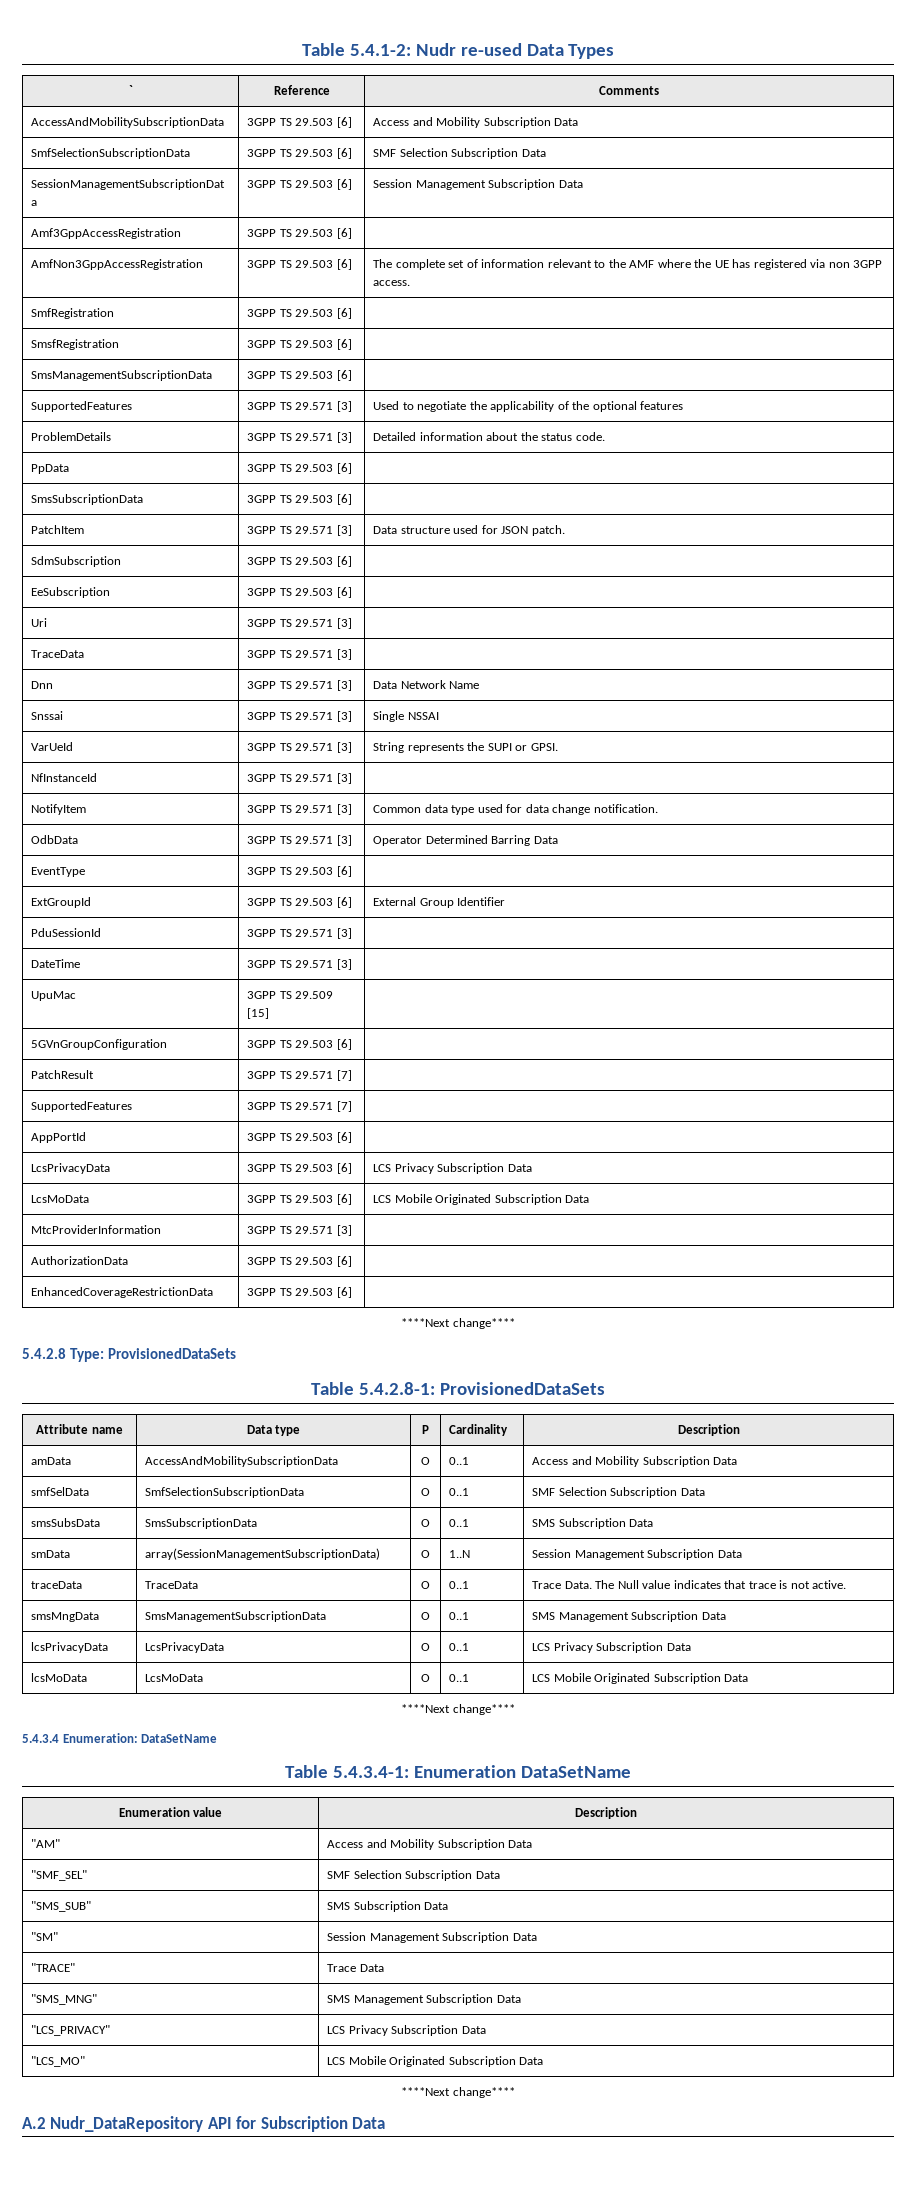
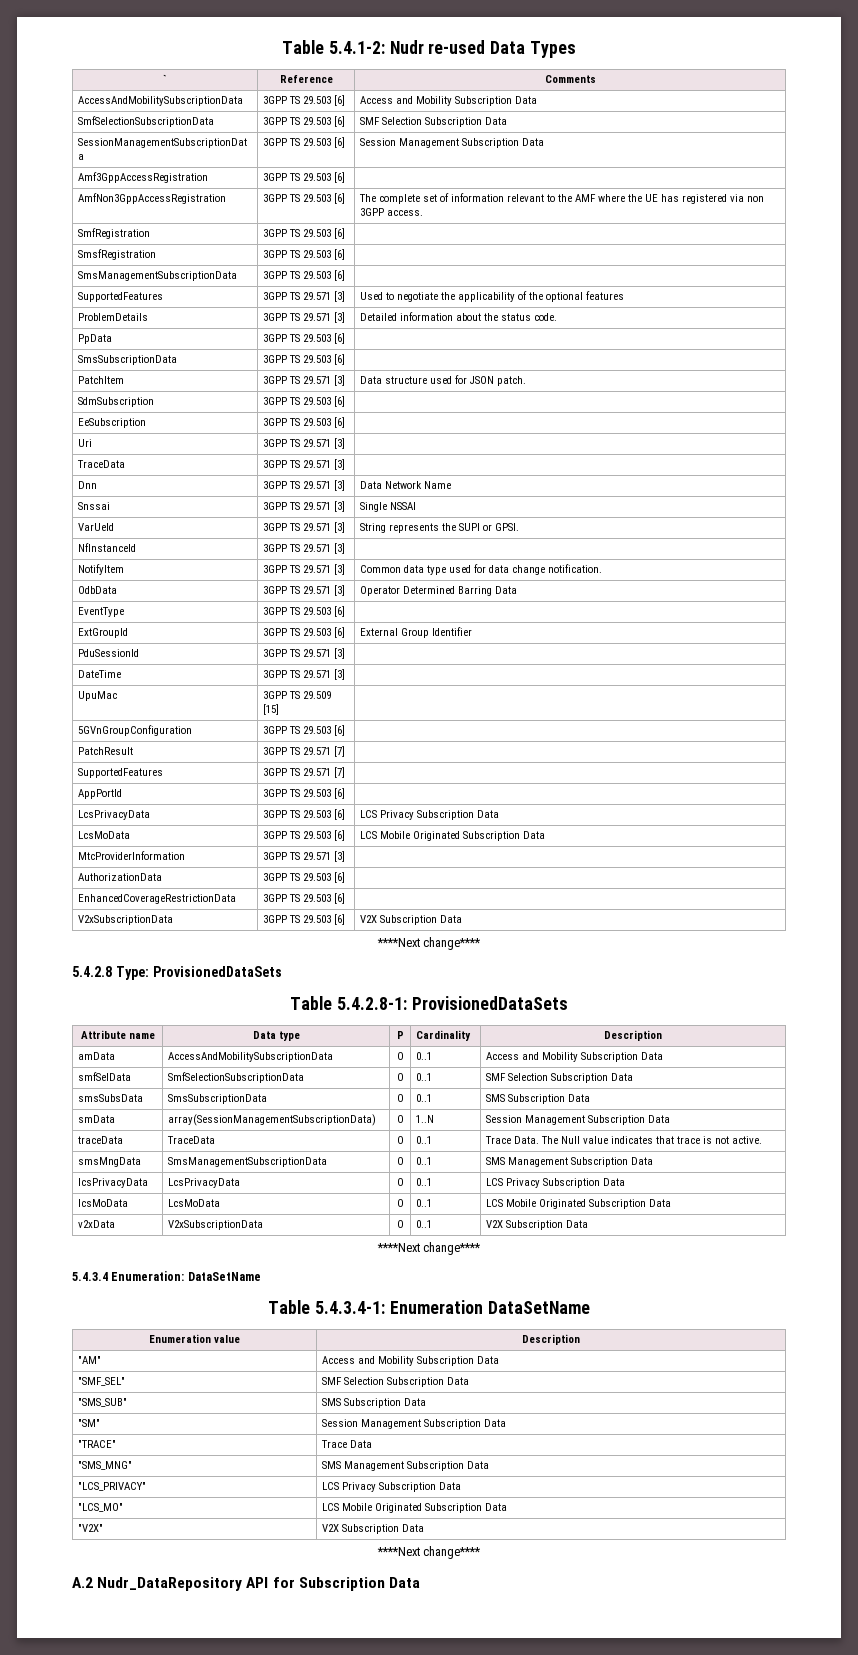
(352, 1292) none -> [78,915,174,925] [263,914,346,925] [360,915,463,925] // V2xSubscriptionData | 3GPP TS 29.503 [6] | V2X Subscription Data
(749, 1678) none -> [78,1220,116,1228] [168,1220,264,1230] [396,1220,404,1228] [416,1220,433,1228] [486,1220,589,1230] // v2xData | V2xSubscriptionData | O | 0..1 | V2X Subscription Data
(544, 2061) none -> [78,1524,104,1532] [322,1524,425,1534] // "V2X" | V2X Subscription Data

